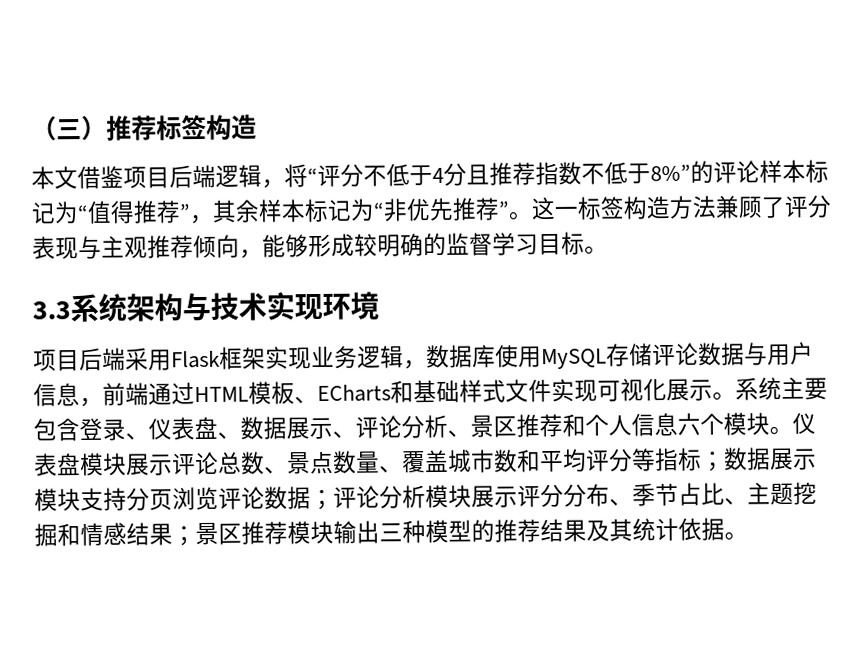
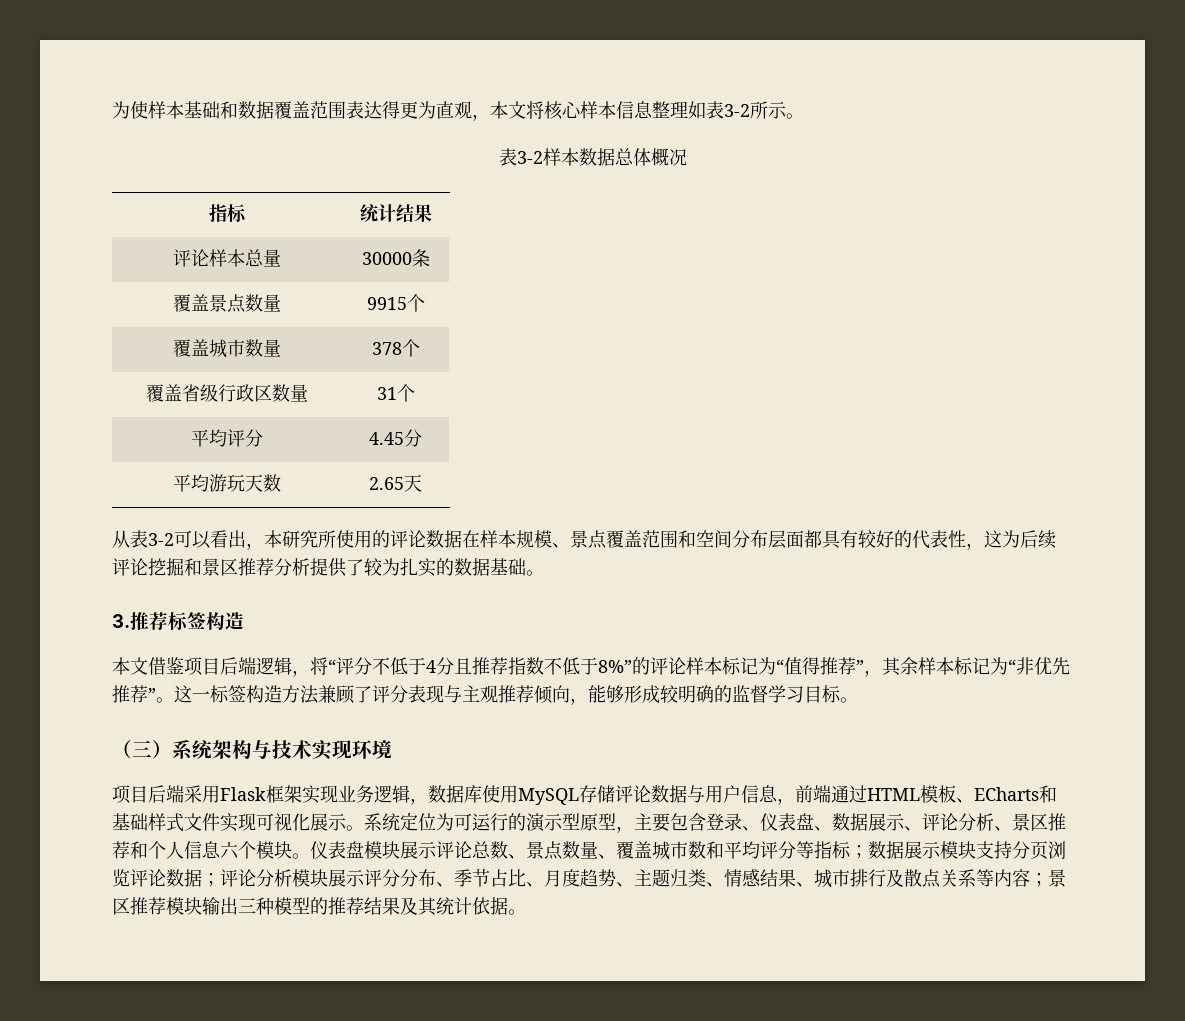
[31,115,107,141] （三） -> [112,101,804,121] [498,148,687,166] [209,204,247,223] [359,204,432,223] [173,249,281,267] [361,249,430,267] [173,294,281,313] [366,294,425,312] [173,339,281,358] [371,339,420,357] [146,384,308,402] [376,384,415,402] [191,429,263,447] [369,429,422,447] [173,474,281,492] [369,474,422,492] [112,530,1056,550] [112,558,544,577] [112,614,130,628] 为使样本基础和数据覆盖范围表达得更为直观，本文将核心样本信息整理如表3-2所示。 // 表3-2样本数据总体概况 // 指标 | 统计结果 // 评论样本总量 | 30000条 // 覆盖景点数量 | 9915个 // 覆盖城市数量 | 378个 // 覆盖省级行政区数量 | 31个 // 平均评分 | 4.45分 // 平均游玩天数 | 2.65天 // 从表3-2可以看出，本研究所使用的评论数据在样本规模、景点覆盖范围和空间分布层面都具有较好的代表性，这为后续评论挖掘和景区推荐分析提供了较为扎实的数据基础。 // 3.
[32,301,71,320] 3.3 -> [112,740,172,759] （三）
(782, 389) none -> [400,812,634,833] 定位为可运行的演示型原型，
[747,481,817,506] [34,522,173,547] 主题挖掘和情感结果 -> [544,869,1030,888] 月度趋势、主题归类、情感结果、城市排行及散点关系等内容

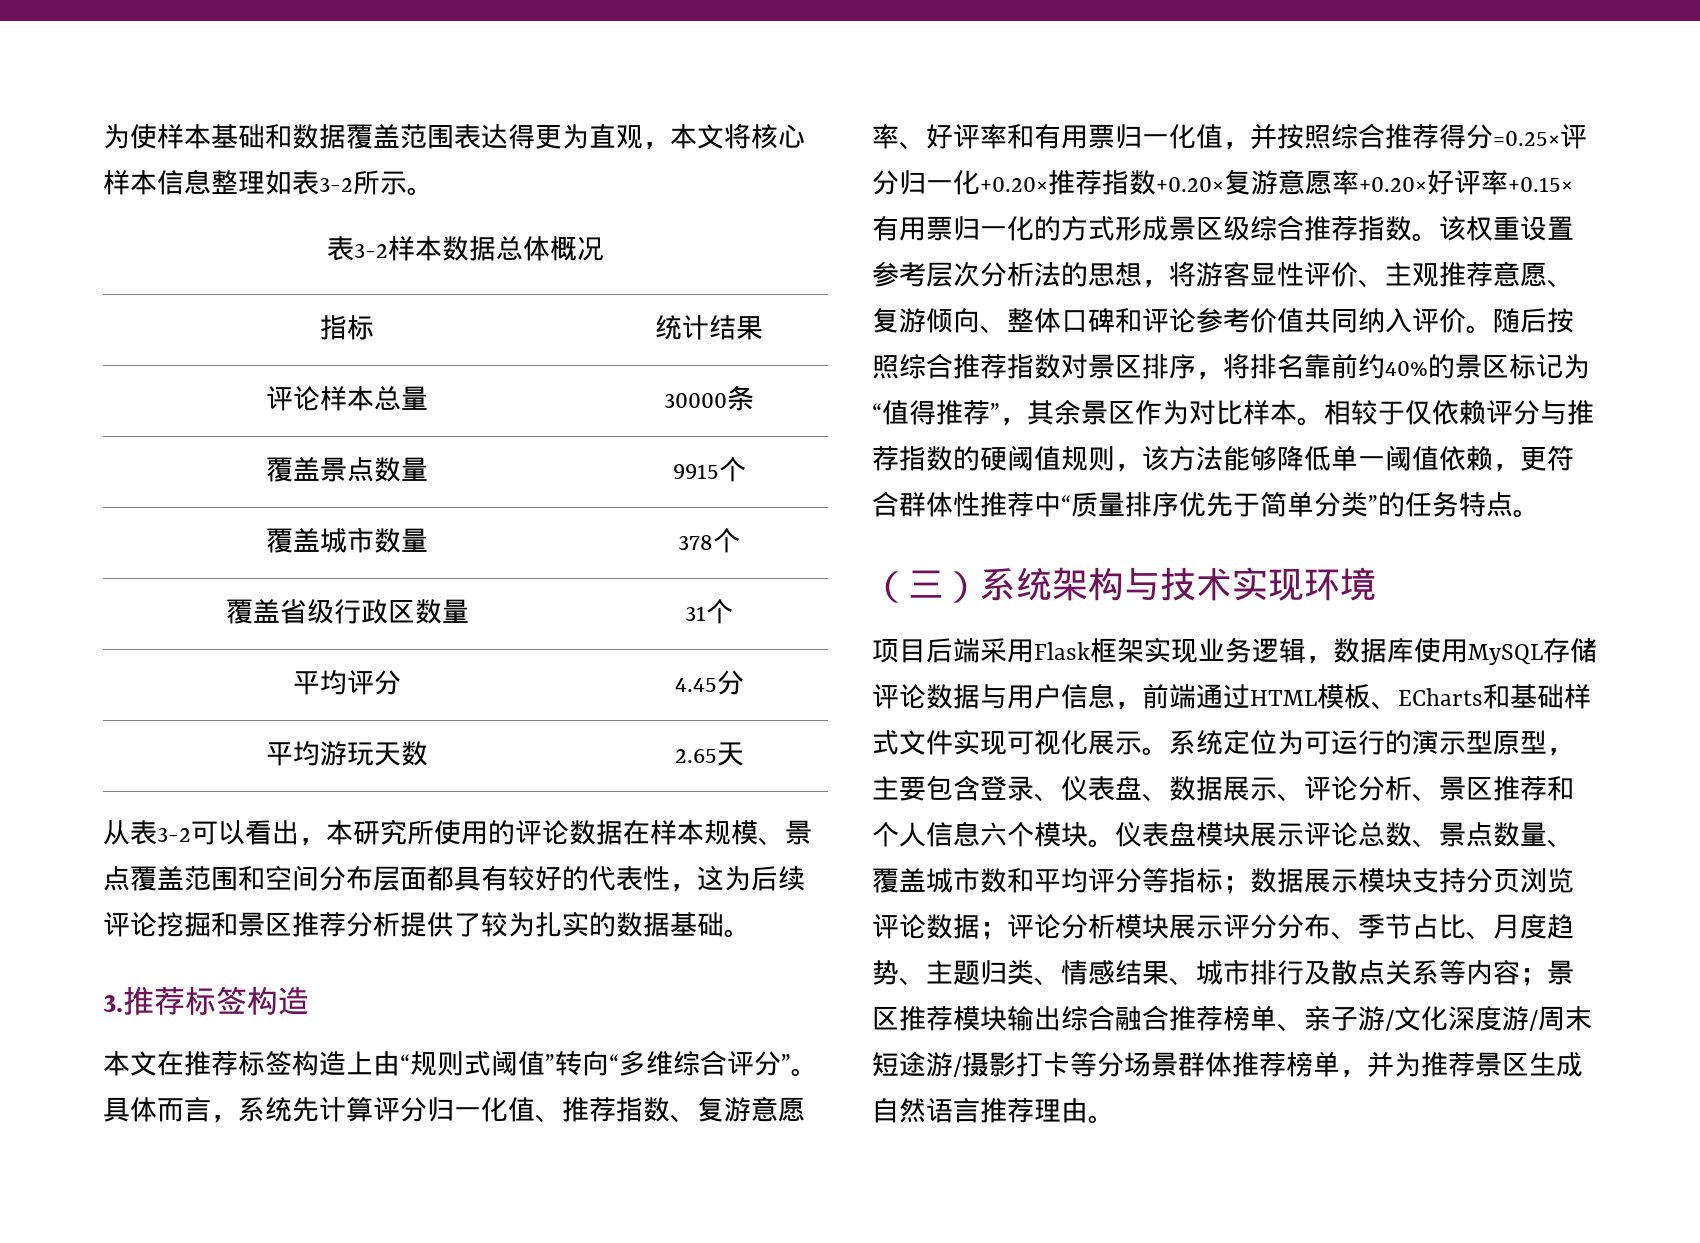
[148,657,722,677] 借鉴项目后端逻辑，将“评分不低于4分且推荐指数不低于8%”的评论样本 -> [157,1050,818,1077] [103,1096,805,1123] [872,123,1587,150] [872,169,1573,195] [872,215,1574,242] [872,261,1574,288] [872,308,1574,334] [872,353,1509,380] 在推荐标签构造上由“规则式阈值”转向“多维综合评分”。具体而言，系统先计算评分归一化值、推荐指数、复游意愿率、好评率和有用票归一化值，并按照综合推荐得分=0.25×评分归一化+0.20×推荐指数+0.20×复游意愿率+0.20×好评率+0.15×有用票归一化的方式形成景区级综合推荐指数。该权重设置参考层次分析法的思想，将游客显性评价、主观推荐意愿、复游倾向、整体口碑和评论参考价值共同纳入评价。随后按照综合推荐指数对景区排序，将排名靠前约40%的景区
[918,657,1070,675] [112,685,841,705] 样本标记为“非优先推荐”。这一标签构造方法兼顾了评分表现与主观推荐倾向，能够形成较明确的监督学习目标 -> [1081,400,1594,426] [872,445,1574,472] [872,491,1513,517] 景区作为对比样本。相较于仅依赖评分与推荐指数的硬阈值规则，该方法能够降低单一阈值依赖，更符合群体性推荐中“质量排序优先于简单分类”的任务特点
[238,897,508,916] 三种模型的推荐结果及其统计依据 -> [1061,1005,1592,1032] [872,1051,1583,1078] [872,1098,1088,1123] 综合融合推荐榜单、亲子游/文化深度游/周末短途游/摄影打卡等分场景群体推荐榜单，并为推荐景区生成自然语言推荐理由

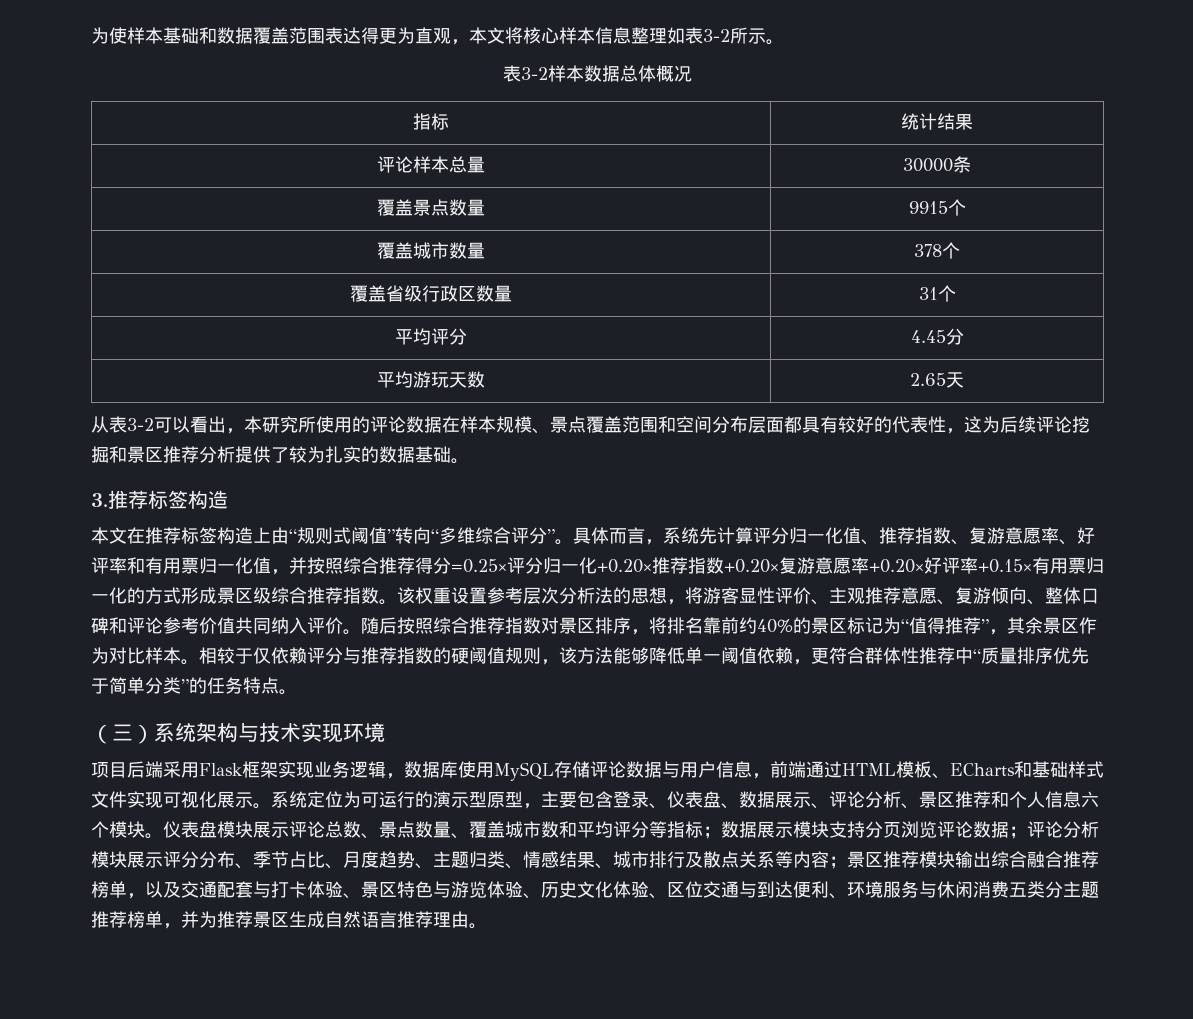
[1277,1006,1592,1032] [872,1051,1232,1077] 、亲子游/文化深度游/周末短途游/摄影打卡等分场景群体 -> [127,881,1099,899] ，以及交通配套与打卡体验、景区特色与游览体验、历史文化体验、区位交通与到达便利、环境服务与休闲消费五类分主题

